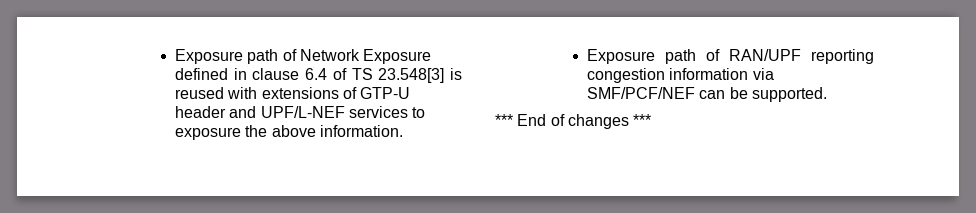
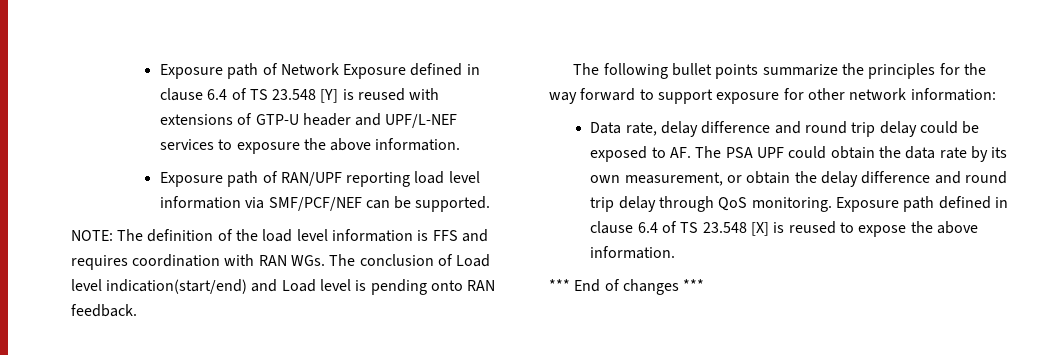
[378,68,445,83] 23.548[3] -> [272,89,339,103] 23.548 [Y]
[586,68,665,83] congestion -> [414,171,480,184] load level
(827, 94) none -> [70,229,489,242] [70,254,491,270] [70,279,496,295] [70,304,137,317] [573,63,986,79] [549,88,996,104] [590,121,980,137] [590,146,1008,162] [590,171,1007,187] [590,196,1008,212] [590,221,978,237] [590,246,676,259] // NOTE: The definition of the load level information is FFS and requires coordination with RAN WGs. The conclusion of Load level indication(start/end) and Load level is pending onto RAN feedback. // The following bullet points summarize the principles for the way forward to support exposure for other network information: // Data rate, delay difference and round trip delay could be exposed to AF. The PSA UPF could obtain the data rate by its own measurement, or obtain the delay difference and round trip delay through QoS monitoring. Exposure path defined in clause 6.4 of TS 23.548 [X] is reused to expose the above information.

